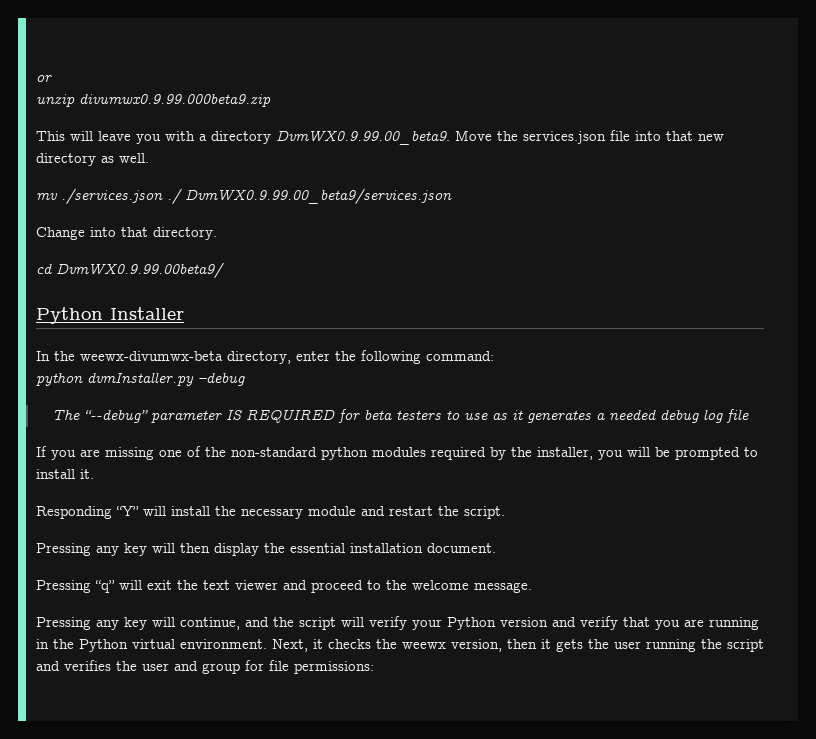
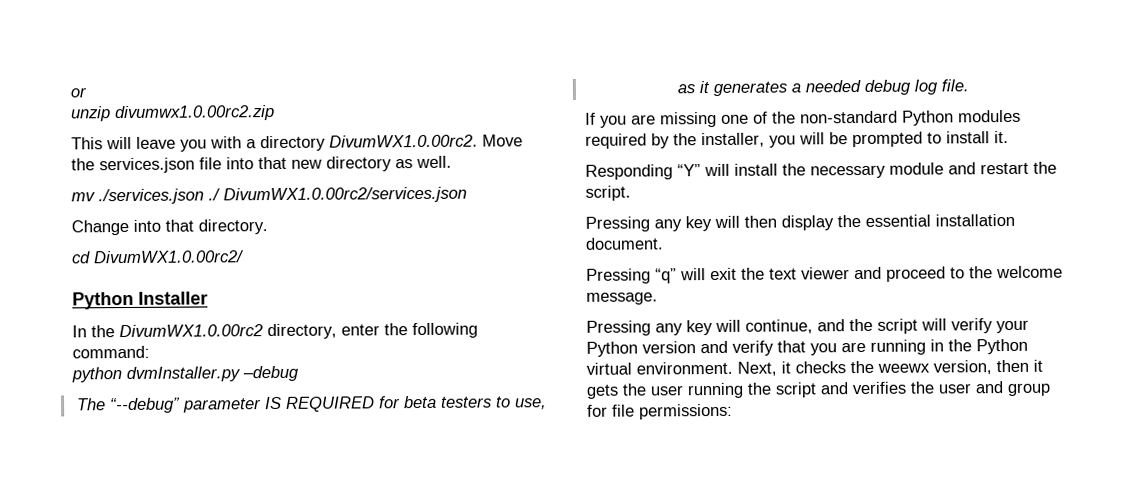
[79,93,271,107] divumwx0.9.99.000beta9.zip -> [115,104,275,122] divumwx1.0.00rc2.zip
[276,130,450,145] DvmWX0.9.99.00_beta9. -> [329,134,478,148] DivumWX1.0.00rc2.
[185,188,452,204] DvmWX0.9.99.00_beta9/services.json -> [223,186,467,204] DivumWX1.0.00rc2/services.json
[56,262,224,278] DvmWX0.9.99.00beta9/ -> [94,250,244,264] DivumWX1.0.00rc2/
[80,351,223,361] weewx-divumwx-beta -> [119,324,263,338] DivumWX1.0.00rc2
[464,413,488,420] use -> [515,398,547,410] use,
[726,409,749,423] file -> [941,79,969,92] file.
[321,447,368,460] python -> [902,110,954,126] Python

